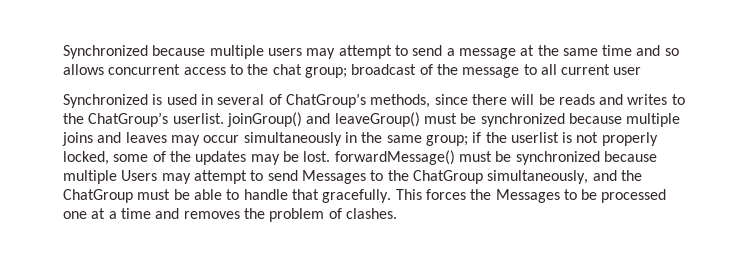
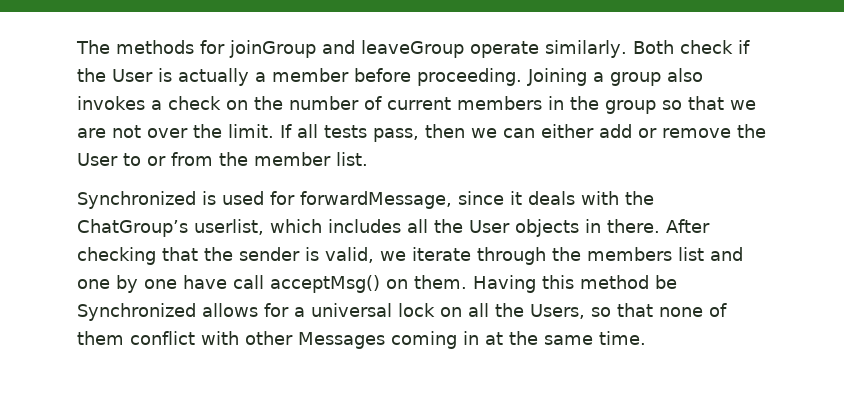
[63,45,679,59] [63,64,642,78] [63,93,685,108] [63,112,681,127] [62,132,658,146] [63,150,657,165] [63,170,642,184] [63,189,667,203] [63,208,397,222] Synchronized because multiple users may attempt to send a message at the same time and so allows concurrent access to the chat group; broadcast of the message to all current user // Synchronized is used in several of ChatGroup’s methods, since there will be reads and writes to the ChatGroup’s userlist. joinGroup() and leaveGroup() must be synchronized because multiple joins and leaves may occur simultaneously in the same group; if the userlist is not properly locked, some of the updates may be lost. forwardMessage() must be synchronized because multiple Users may attempt to send Messages to the ChatGroup simultaneously, and the ChatGroup must be able to handle that gracefully. This forces the Messages to be processed one at a time and removes the problem of clashes. -> [76,40,750,58] [77,68,703,86] [77,96,756,114] [77,124,766,142] [77,152,368,166] [77,191,654,209] [77,219,710,237] [77,247,743,265] [77,275,677,293] [77,303,727,321] [77,331,646,349] The methods for joinGroup and leaveGroup operate similarly. Both check if the User is actually a member before proceeding. Joining a group also invokes a check on the number of current members in the group so that we are not over the limit. If all tests pass, then we can either add or remove the User to or from the member list. // Synchronized is used for forwardMessage, since it deals with the ChatGroup’s userlist, which includes all the User objects in there. After checking that the sender is valid, we iterate through the members list and one by one have call acceptMsg() on them. Having this method be Synchronized allows for a universal lock on all the Users, so that none of them conflict with other Messages coming in at the same time.

